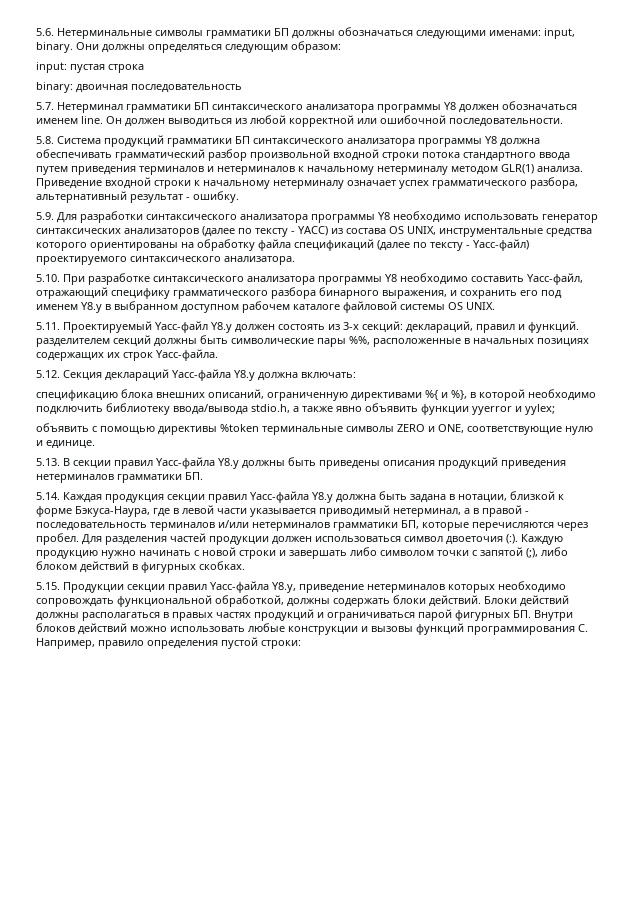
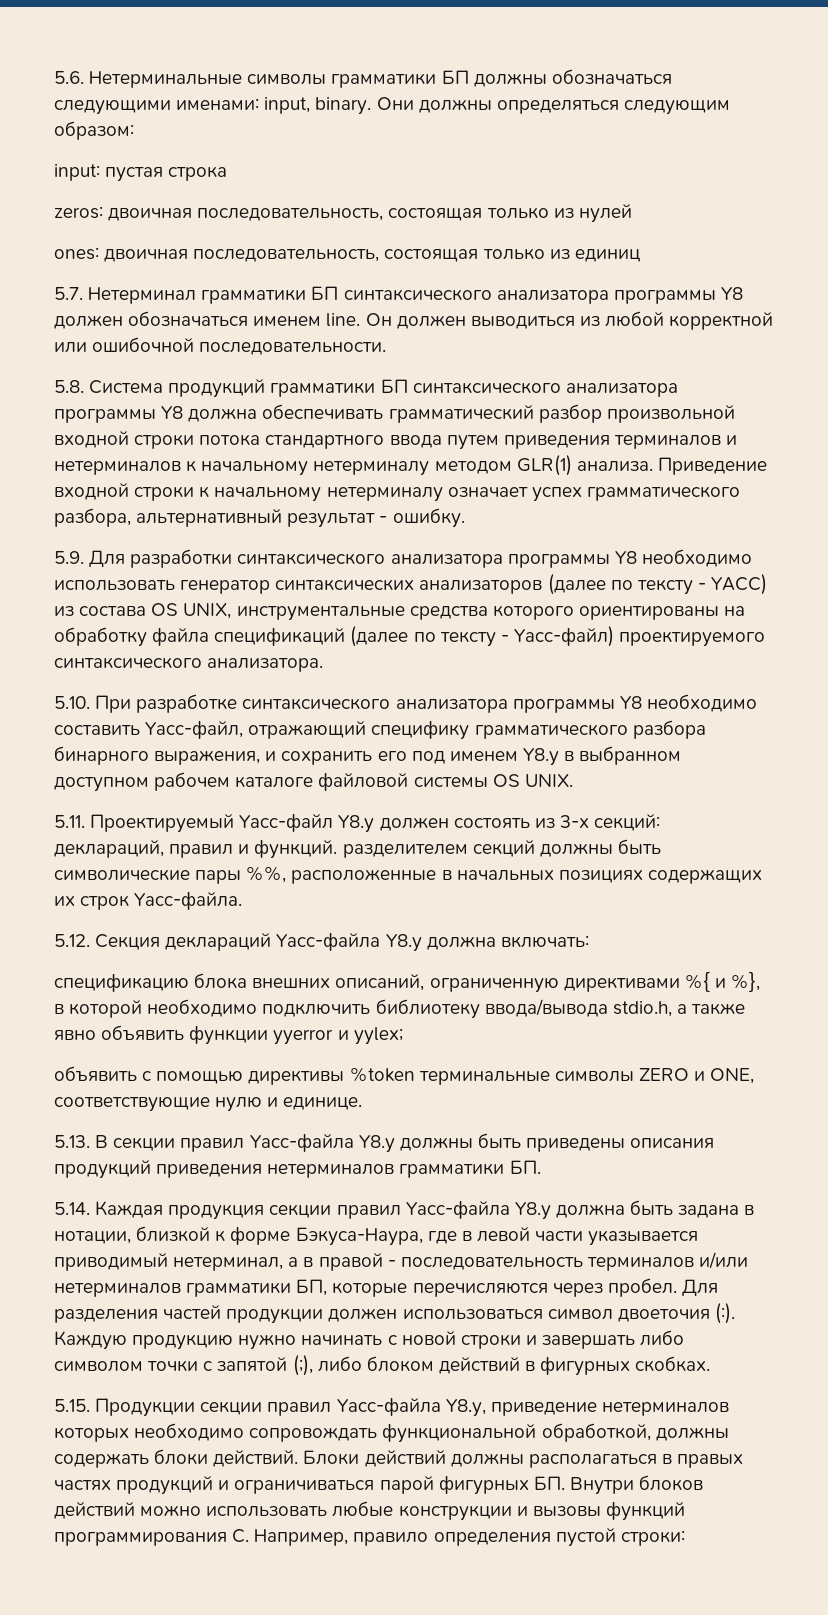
[36,82,242,93] binary: двоичная последовательность -> [54,204,632,223] [54,247,640,262] zeros: двоичная последовательность, состоящая только из нулей // ones: двоичная последовательность, состоящая только из единиц

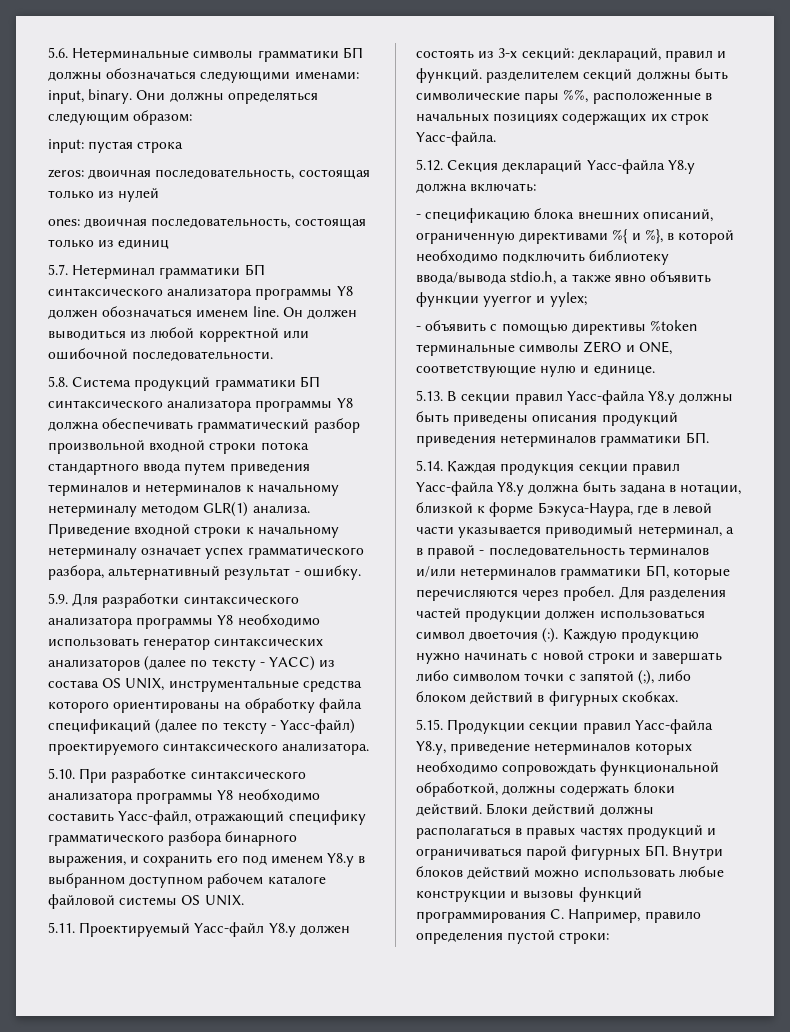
(589, 941) none -> [416,214,421,219] -
(403, 1036) none -> [416,326,421,331] -

